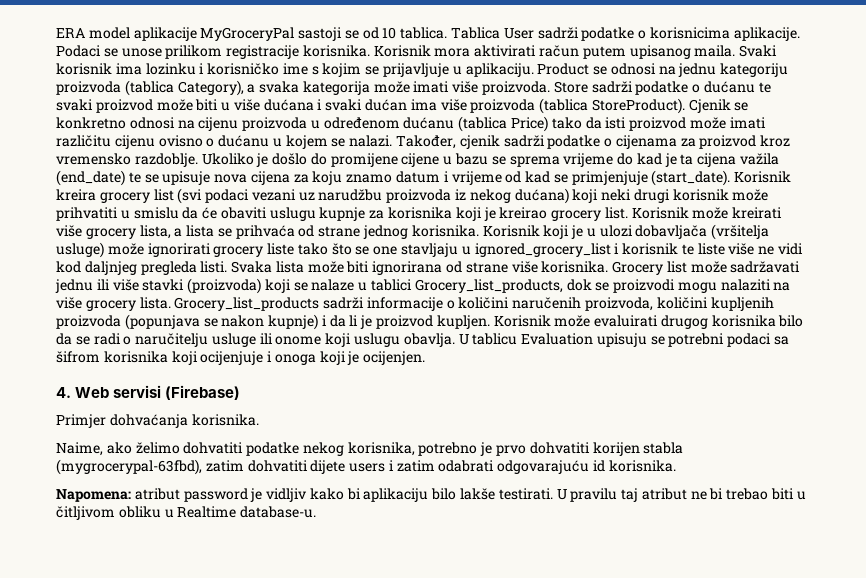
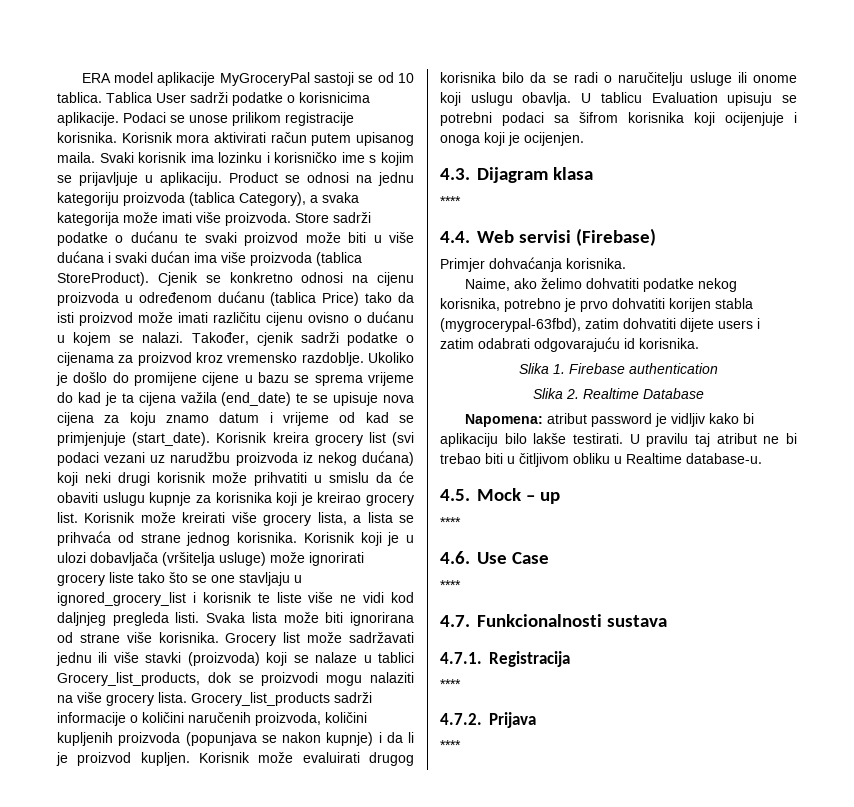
[56,387,71,398] 4. -> [440,167,593,183] [440,196,461,206] [440,231,470,243] 4.3. Dijagram klasa // **** // 4.4.
(676, 466) none -> [519,363,718,374] [533,388,704,399] // Slika 1. Firebase authentication // Slika 2. Realtime Database
(317, 512) none -> [440,488,560,504] [440,517,461,527] [440,551,549,564] [440,580,461,590] [440,614,667,627] [440,651,570,667] [440,679,461,689] [440,712,536,728] [440,740,461,750] // 4.5. Mock – up // **** // 4.6. Use Case // **** // 4.7. Funkcionalnosti sustava // 4.7.1. Registracija // **** // 4.7.2. Prijava // ****

